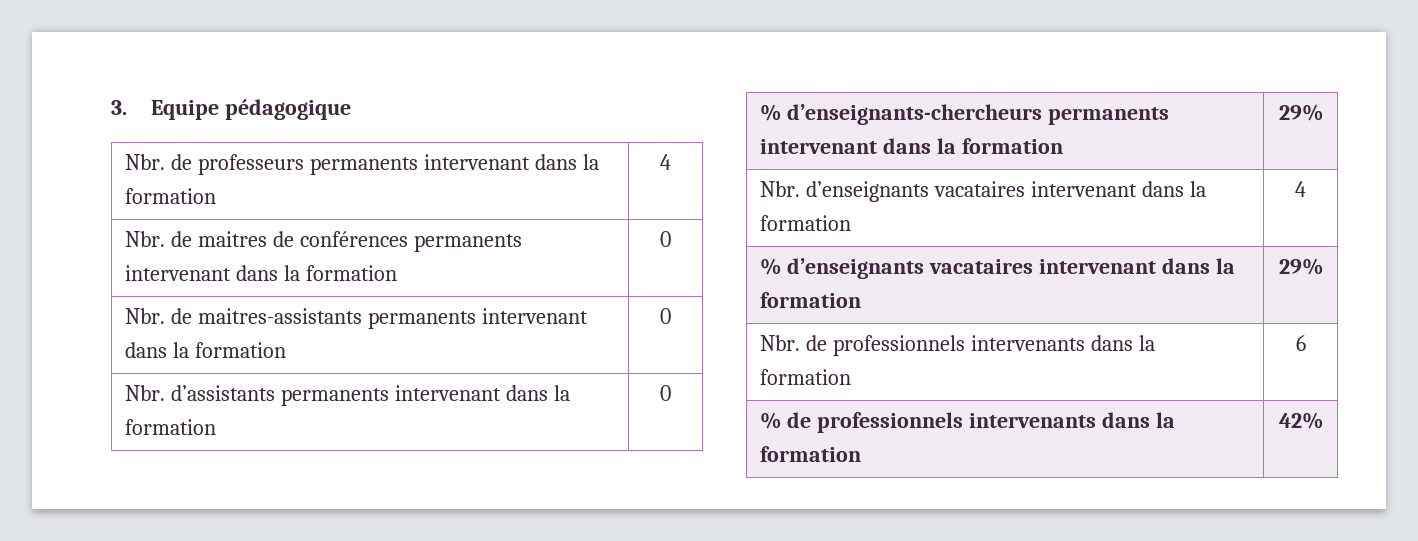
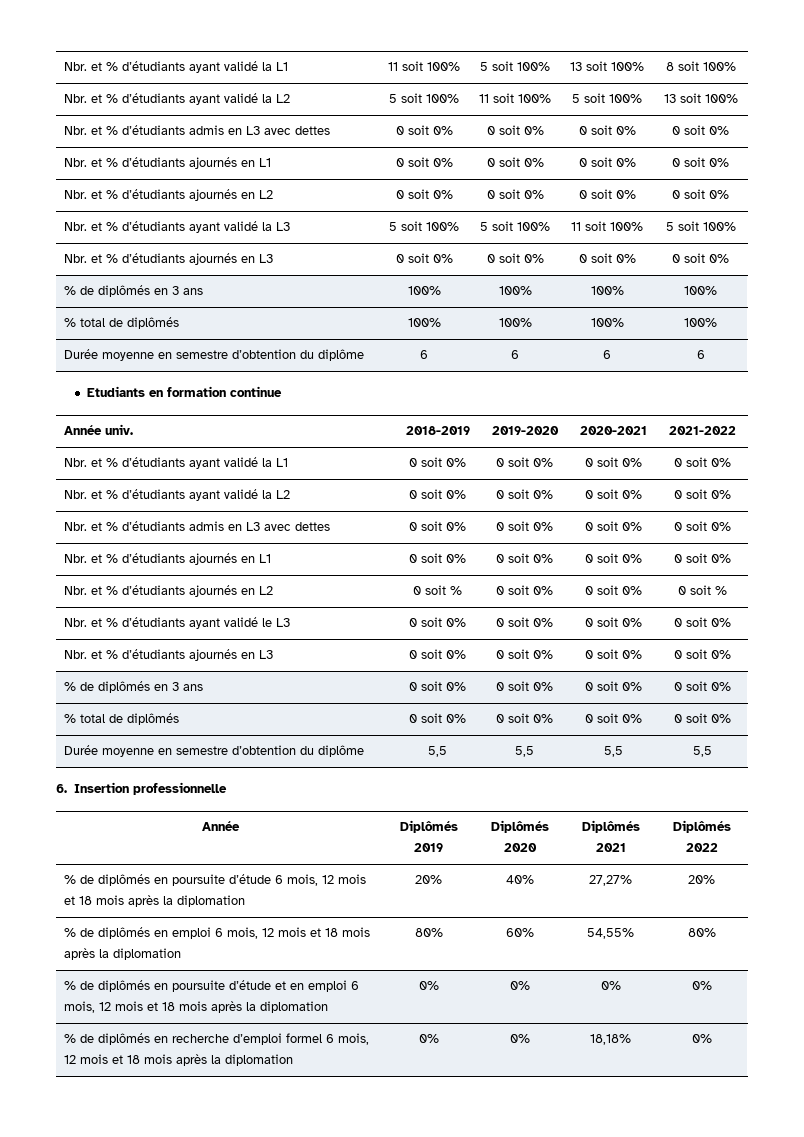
[111,99,351,120] [125,154,599,175] [125,188,217,204] [660,154,672,170] [125,231,522,252] [125,265,398,281] [660,231,672,247] [125,308,588,329] [125,342,287,358] [660,308,672,324] [125,385,570,406] [125,419,217,435] [660,385,672,401] [760,104,1170,125] [760,138,1064,154] [1278,104,1323,121] [760,181,1206,202] [760,215,852,231] [1295,181,1306,197] [760,258,1235,279] [760,292,862,308] [1278,258,1323,275] [760,335,1155,356] [760,369,852,385] [1295,335,1306,351] [760,412,1175,433] [760,446,862,462] [1278,412,1323,429] 3. Equipe pédagogique // Nbr. de professeurs permanents intervenant dans la formation | 4 // Nbr. de maitres de conférences permanents intervenant dans la formation | 0 // Nbr. de maitres-assistants permanents intervenant dans la formation | 0 // Nbr. d’assistants permanents intervenant dans la formation | 0 // % d’enseignants-chercheurs permanents intervenant dans la formation | 29% // Nbr. d’enseignants vacataires intervenant dans la formation | 4 // % d’enseignants vacataires intervenant dans la formation | 29% // Nbr. de professionnels intervenants dans la formation | 6 // % de professionnels intervenants dans la formation | 42% -> [64,61,289,73] [388,61,460,71] [480,61,550,71] [570,61,644,71] [665,61,736,71] [64,93,291,105] [389,93,459,103] [479,93,551,103] [572,93,642,103] [663,93,738,103] [64,125,331,135] [395,125,453,135] [486,125,544,135] [578,125,636,135] [672,125,729,135] [64,157,272,169] [395,157,453,167] [486,157,544,167] [578,157,636,167] [672,157,729,167] [64,189,274,201] [395,189,453,199] [486,189,544,199] [578,189,636,199] [672,189,729,199] [64,221,291,233] [389,221,459,231] [480,221,550,231] [571,221,643,231] [665,221,736,231] [64,253,274,265] [395,253,453,263] [486,253,544,263] [578,253,636,263] [672,253,729,263] [64,285,204,297] [407,286,441,295] [498,286,532,295] [590,286,624,295] [684,286,717,295] [64,317,180,329] [407,318,441,327] [498,318,532,327] [590,318,624,327] [684,318,717,327] [64,349,365,361] [420,350,428,359] [511,350,519,359] [603,350,611,359] [696,350,705,359] [86,386,282,397] [64,424,134,435] [405,426,470,435] [491,426,559,435] [579,426,647,435] [669,426,736,435] [64,457,289,469] [409,457,466,467] [496,457,553,467] [584,457,642,467] [674,457,731,467] [64,489,291,501] [409,489,466,499] [496,489,553,499] [584,489,642,499] [674,489,731,499] [64,521,331,531] [409,521,466,531] [496,521,553,531] [584,521,642,531] [674,521,731,531] [64,553,272,565] [409,553,466,563] [496,553,553,563] [584,553,642,563] [674,553,731,563] [64,585,274,597] [413,585,462,595] [496,585,553,595] [584,585,642,595] [678,585,727,595] [64,617,291,629] [409,617,466,627] [496,617,553,627] [584,617,642,627] [674,617,731,627] [64,649,274,661] [409,649,466,659] [496,649,553,659] [584,649,642,659] [674,649,731,659] [64,681,204,693] [409,681,466,691] [496,681,553,691] [584,681,642,691] [674,681,731,691] [64,713,180,725] [409,713,466,723] [496,713,553,723] [584,713,642,723] [674,713,731,723] [64,745,365,757] [428,746,447,757] [515,746,534,757] [603,746,623,757] [693,746,712,757] [56,782,227,795] [201,821,240,831] [399,820,458,833] [414,843,443,852] [490,820,549,833] [503,843,537,852] [581,820,640,833] [595,843,626,852] [672,820,731,833] [685,843,718,852] [64,874,367,886] [64,895,246,907] [415,875,442,884] [505,875,534,884] [589,875,632,886] [688,875,715,884] [64,927,371,939] [64,948,182,960] [414,928,443,937] [505,928,534,937] [587,928,634,939] [687,928,716,937] [64,980,360,992] [64,1001,329,1013] [418,981,439,990] [509,981,530,990] [600,981,621,990] [691,981,712,990] [64,1033,370,1045] [64,1054,294,1066] [418,1034,439,1043] [509,1034,530,1043] [590,1034,631,1045] [691,1034,712,1043] Nbr. et % d’étudiants ayant validé la L1 | 11 soit 100% | 5 soit 100% | 13 soit 100% | 8 soit 100% // Nbr. et % d’étudiants ayant validé la L2 | 5 soit 100% | 11 soit 100% | 5 soit 100% | 13 soit 100% // Nbr. et % d’étudiants admis en L3 avec dettes | 0 soit 0% | 0 soit 0% | 0 soit 0% | 0 soit 0% // Nbr. et % d’étudiants ajournés en L1 | 0 soit 0% | 0 soit 0% | 0 soit 0% | 0 soit 0% // Nbr. et % d’étudiants ajournés en L2 | 0 soit 0% | 0 soit 0% | 0 soit 0% | 0 soit 0% // Nbr. et % d’étudiants ayant validé la L3 | 5 soit 100% | 5 soit 100% | 11 soit 100% | 5 soit 100% // Nbr. et % d’étudiants ajournés en L3 | 0 soit 0% | 0 soit 0% | 0 soit 0% | 0 soit 0% // % de diplômés en 3 ans | 100% | 100% | 100% | 100% // % total de diplômés | 100% | 100% | 100% | 100% // Durée moyenne en semestre d’obtention du diplôme | 6 | 6 | 6 | 6 // Etudiants en formation continue // Année univ. | 2018-2019 | 2019-2020 | 2020-2021 | 2021-2022 // Nbr. et % d’étudiants ayant validé la L1 | 0 soit 0% | 0 soit 0% | 0 soit 0% | 0 soit 0% // Nbr. et % d’étudiants ayant validé la L2 | 0 soit 0% | 0 soit 0% | 0 soit 0% | 0 soit 0% // Nbr. et % d’étudiants admis en L3 avec dettes | 0 soit 0% | 0 soit 0% | 0 soit 0% | 0 soit 0% // Nbr. et % d’étudiants ajournés en L1 | 0 soit 0% | 0 soit 0% | 0 soit 0% | 0 soit 0% // Nbr. et % d’étudiants ajournés en L2 | 0 soit % | 0 soit 0% | 0 soit 0% | 0 soit % // Nbr. et % d’étudiants ayant validé le L3 | 0 soit 0% | 0 soit 0% | 0 soit 0% | 0 soit 0% // Nbr. et % d’étudiants ajournés en L3 | 0 soit 0% | 0 soit 0% | 0 soit 0% | 0 soit 0% // % de diplômés en 3 ans | 0 soit 0% | 0 soit 0% | 0 soit 0% | 0 soit 0% // % total de diplômés | 0 soit 0% | 0 soit 0% | 0 soit 0% | 0 soit 0% // Durée moyenne en semestre d’obtention du diplôme | 5,5 | 5,5 | 5,5 | 5,5 // 6. Insertion professionnelle // Année | Diplômés 2019 | Diplômés 2020 | Diplômés 2021 | Diplômés 2022 // % de diplômés en poursuite d’étude 6 mois, 12 mois et 18 mois après la diplomation | 20% | 40% | 27,27% | 20% // % de diplômés en emploi 6 mois, 12 mois et 18 mois après la diplomation | 80% | 60% | 54,55% | 80% // % de diplômés en poursuite d’étude et en emploi 6 mois, 12 mois et 18 mois après la diplomation | 0% | 0% | 0% | 0% // % de diplômés en recherche d’emploi formel 6 mois, 12 mois et 18 mois après la diplomation | 0% | 0% | 18,18% | 0%

